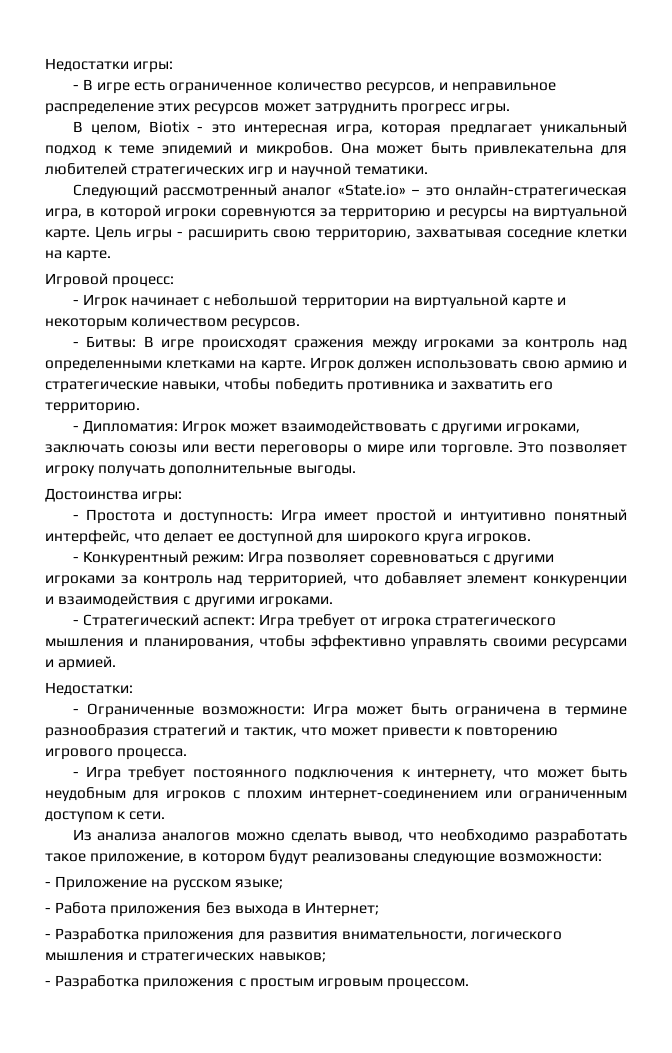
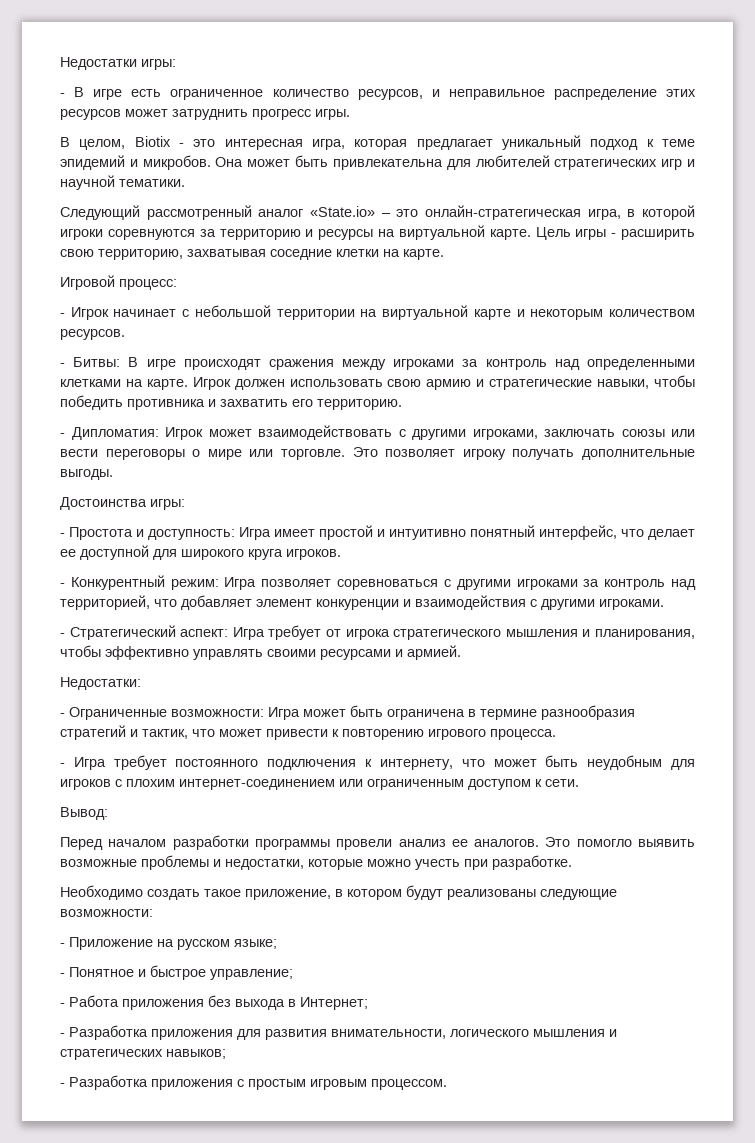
[72,829,627,844] Из анализа аналогов можно сделать вывод, что необходимо разработать -> [60,807,108,820] [60,835,695,850] [60,855,572,870] [60,885,200,900] Вывод: // Перед началом разработки программы провели анализ ее аналогов. Это помогло выявить возможные проблемы и недостатки, которые можно учесть при разработке. // Необходимо создать
(283, 884) none -> [60,965,293,980] // - Понятное и быстрое управление;

